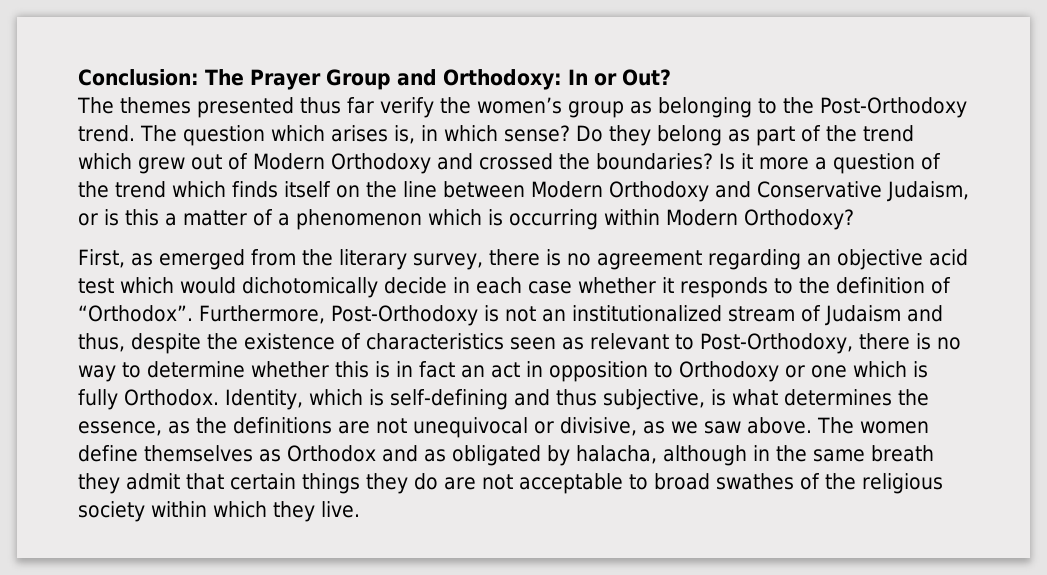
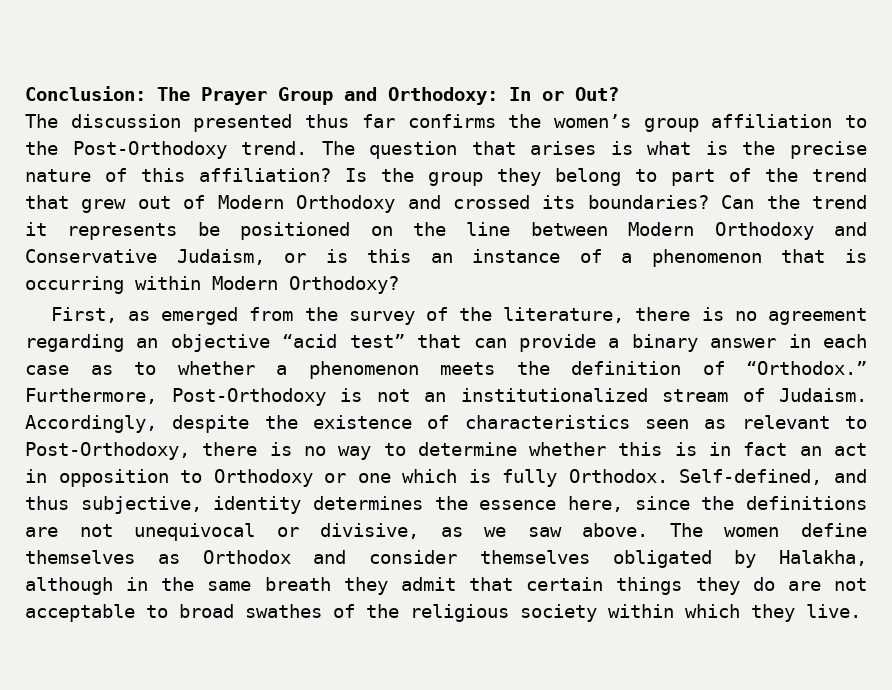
[120,97,191,114] themes -> [70,114,181,128] discussion
[380,97,434,118] verify -> [407,114,496,128] confirms
[630,97,752,118] as belonging -> [711,114,833,128] affiliation
[271,125,603,144] which arises is, in which sense? Do -> [471,141,867,159] [25,168,483,186] that arises is what is the precise nature of this affiliation? Is the group
[728,129,750,142] as -> [635,169,657,182] to
[78,153,132,170] which -> [25,195,69,209] that
[558,153,941,174] [78,181,331,198] the boundaries? Is it more a question of the trend which finds itself -> [542,195,867,209] [25,222,351,240] its boundaries? Can the trend it represents be positioned
[165,210,247,226] a matter -> [430,249,561,263] an instance
[428,209,482,226] which -> [781,249,826,263] that
[338,249,483,270] literary survey, -> [348,307,625,325] survey of the literature,
[928,249,968,266] [78,277,793,298] acid test which would dichotomically decide in each case whether it responds to -> [282,334,867,352] [25,361,495,379] “acid test” that can provide a binary answer in each case as to whether a phenomenon meets
[78,305,193,322] “Orthodox”. -> [746,361,867,375] “Orthodox.”
[824,305,943,326] [78,333,125,352] Judaism and thus, -> [779,388,867,402] [25,415,157,433] Judaism. Accordingly,
[224,389,929,410] [78,421,190,436] Identity, which is self-defining and thus subjective, is what determines the essence, as -> [679,469,867,485] [25,496,690,514] Self-defined, and thus subjective, identity determines the essence here, since
[423,449,446,462] as -> [369,550,590,564] consider themselves
[575,445,657,464] halacha, -> [779,550,867,566] Halakha,

